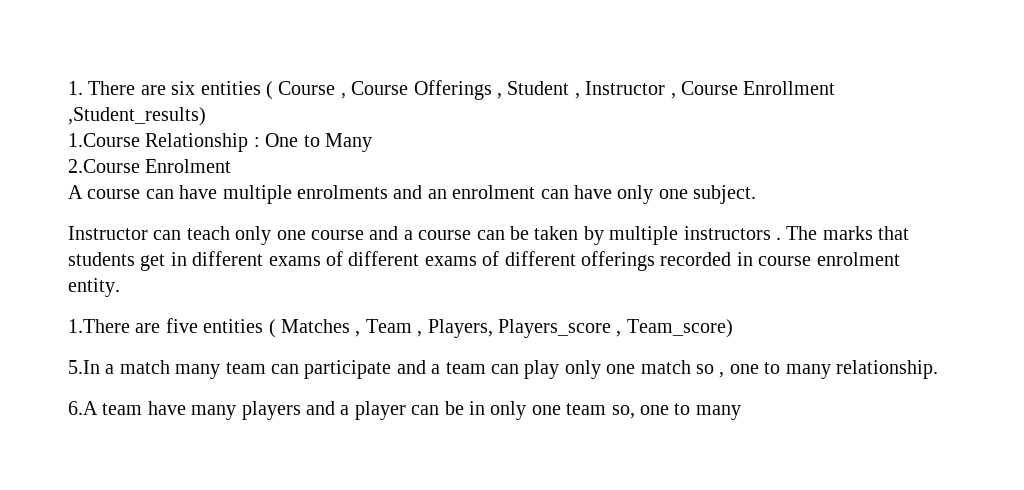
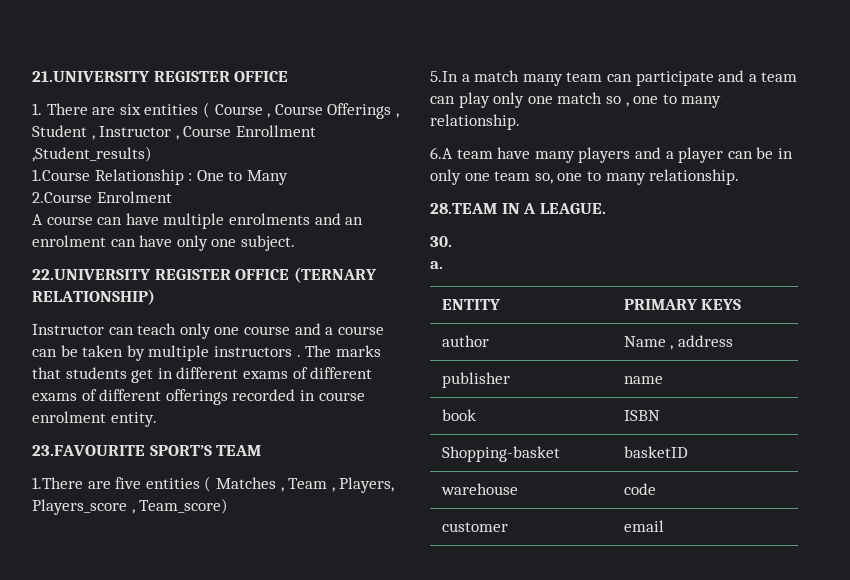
(68, 88) none -> [32,71,289,82] 21.UNIVERSITY REGISTER OFFICE //
(757, 194) none -> [32,267,377,283] [32,289,155,305] // 22.UNIVERSITY REGISTER OFFICE (TERNARY RELATIONSHIP)
(120, 287) none -> [32,445,262,456] // 23.FAVOURITE SPORT’S TEAM
(741, 412) none -> [649,169,740,185] [430,203,606,214] [430,236,452,247] [430,261,443,269] [441,299,501,310] [623,299,742,310] [441,335,489,347] [623,335,733,350] [441,372,510,388] [623,376,663,384] [441,409,476,421] [623,410,660,421] [441,446,560,462] [623,446,688,458] [440,483,518,495] [623,483,656,495] [441,522,508,532] [623,520,664,532] relationship. // 28.TEAM IN A LEAGUE. // 30. // a. // ENTITY | PRIMARY KEYS // author | Name , address // publisher | name // book | ISBN // Shopping-basket | basketID // warehouse | code // customer | email

